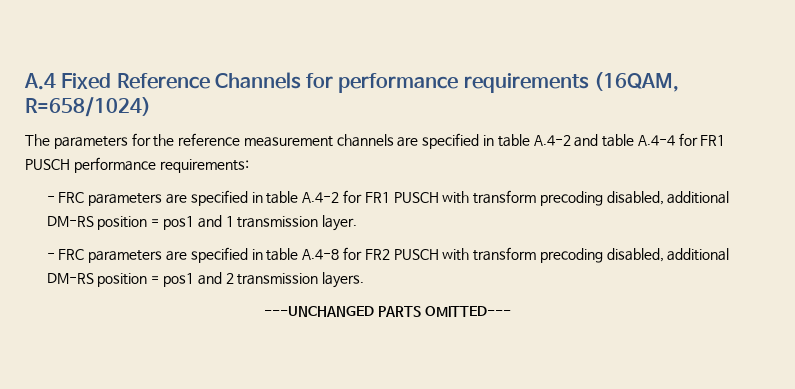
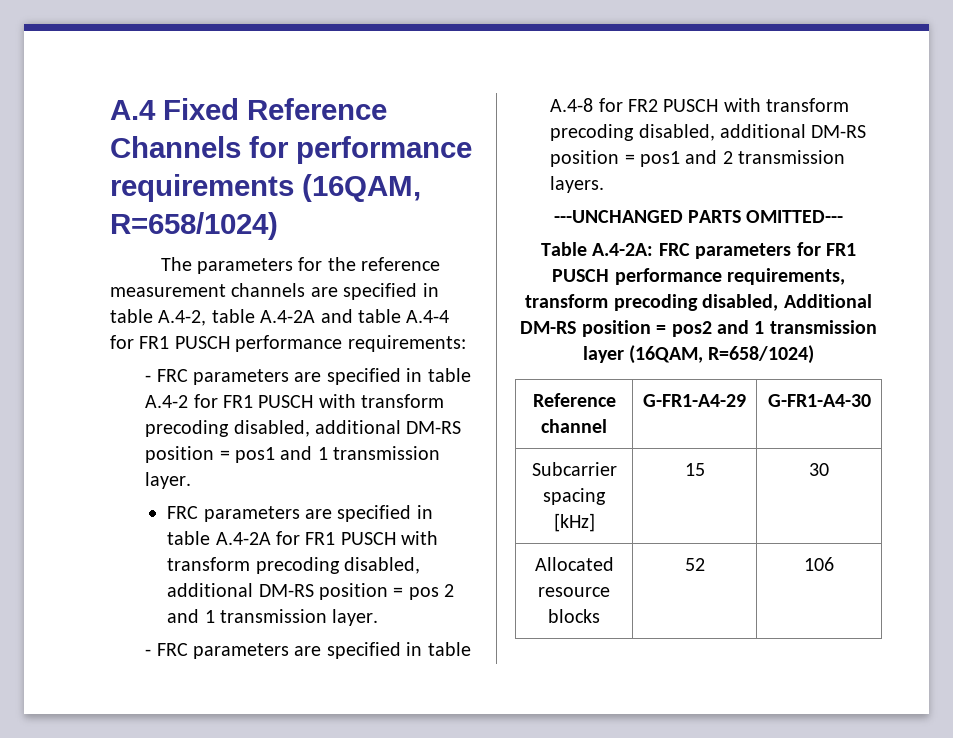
[533,135,571,146] A.4-2 -> [158,309,316,326] A.4-2, table A.4-2A
(358, 223) none -> [167,505,433,522] [167,531,439,545] [167,557,420,574] [167,583,455,600] [167,609,379,626] // FRC parameters are specified in table A.4-2A for FR1 PUSCH with transform precoding disabled, additional DM-RS position = pos 2 and 1 transmission layer.
(511, 311) none -> [541,242,856,259] [552,268,845,285] [525,294,872,311] [520,320,877,337] [582,345,815,364] [532,393,616,407] [541,419,607,433] [643,394,746,407] [767,394,871,407] [531,462,617,476] [543,488,606,505] [553,513,595,532] [684,463,705,476] [809,463,829,476] [534,557,614,571] [538,587,610,597] [548,609,600,623] [684,558,705,571] [804,557,834,571] // Table A.4-2A: FRC parameters for FR1 PUSCH performance requirements, transform precoding disabled, Additional DM-RS position = pos2 and 1 transmission layer (16QAM, R=658/1024) // Reference channel | G-FR1-A4-29 | G-FR1-A4-30 // Subcarrier spacing [kHz] | 15 | 30 // Allocated resource blocks | 52 | 106

